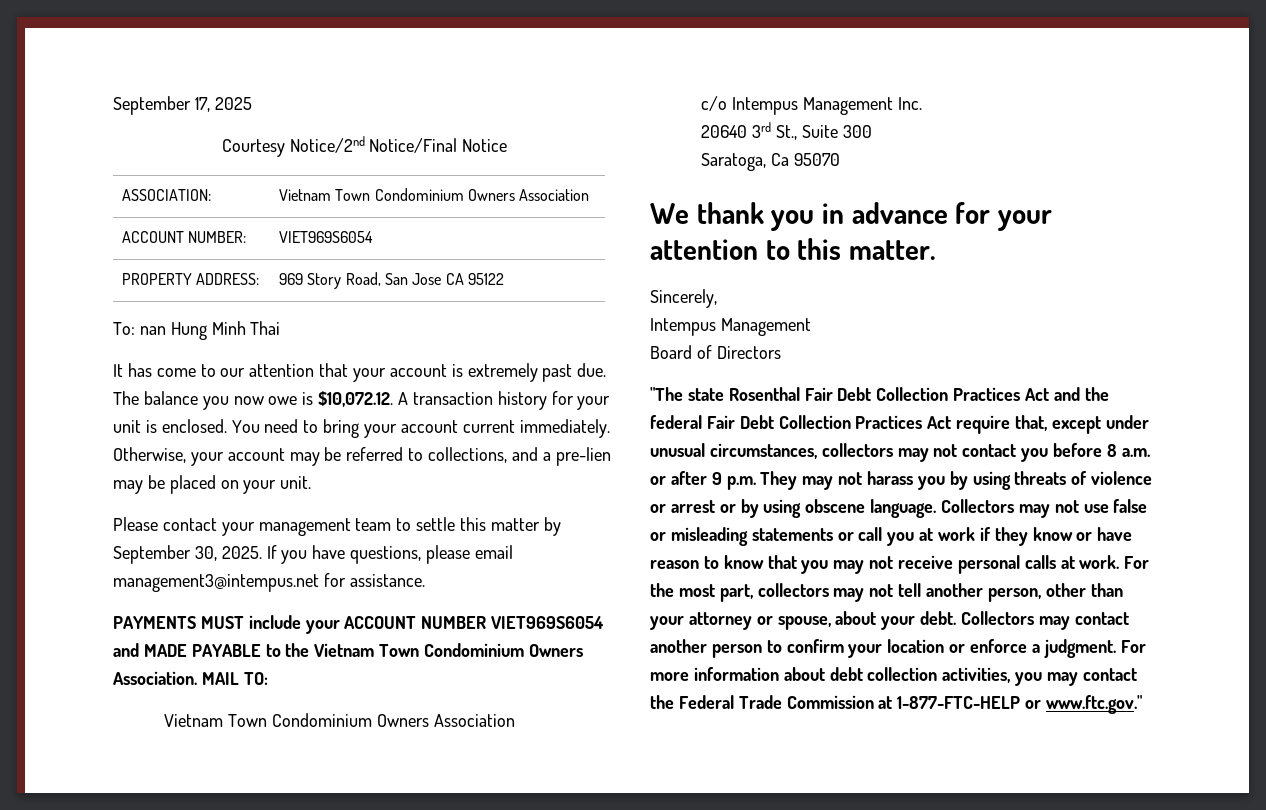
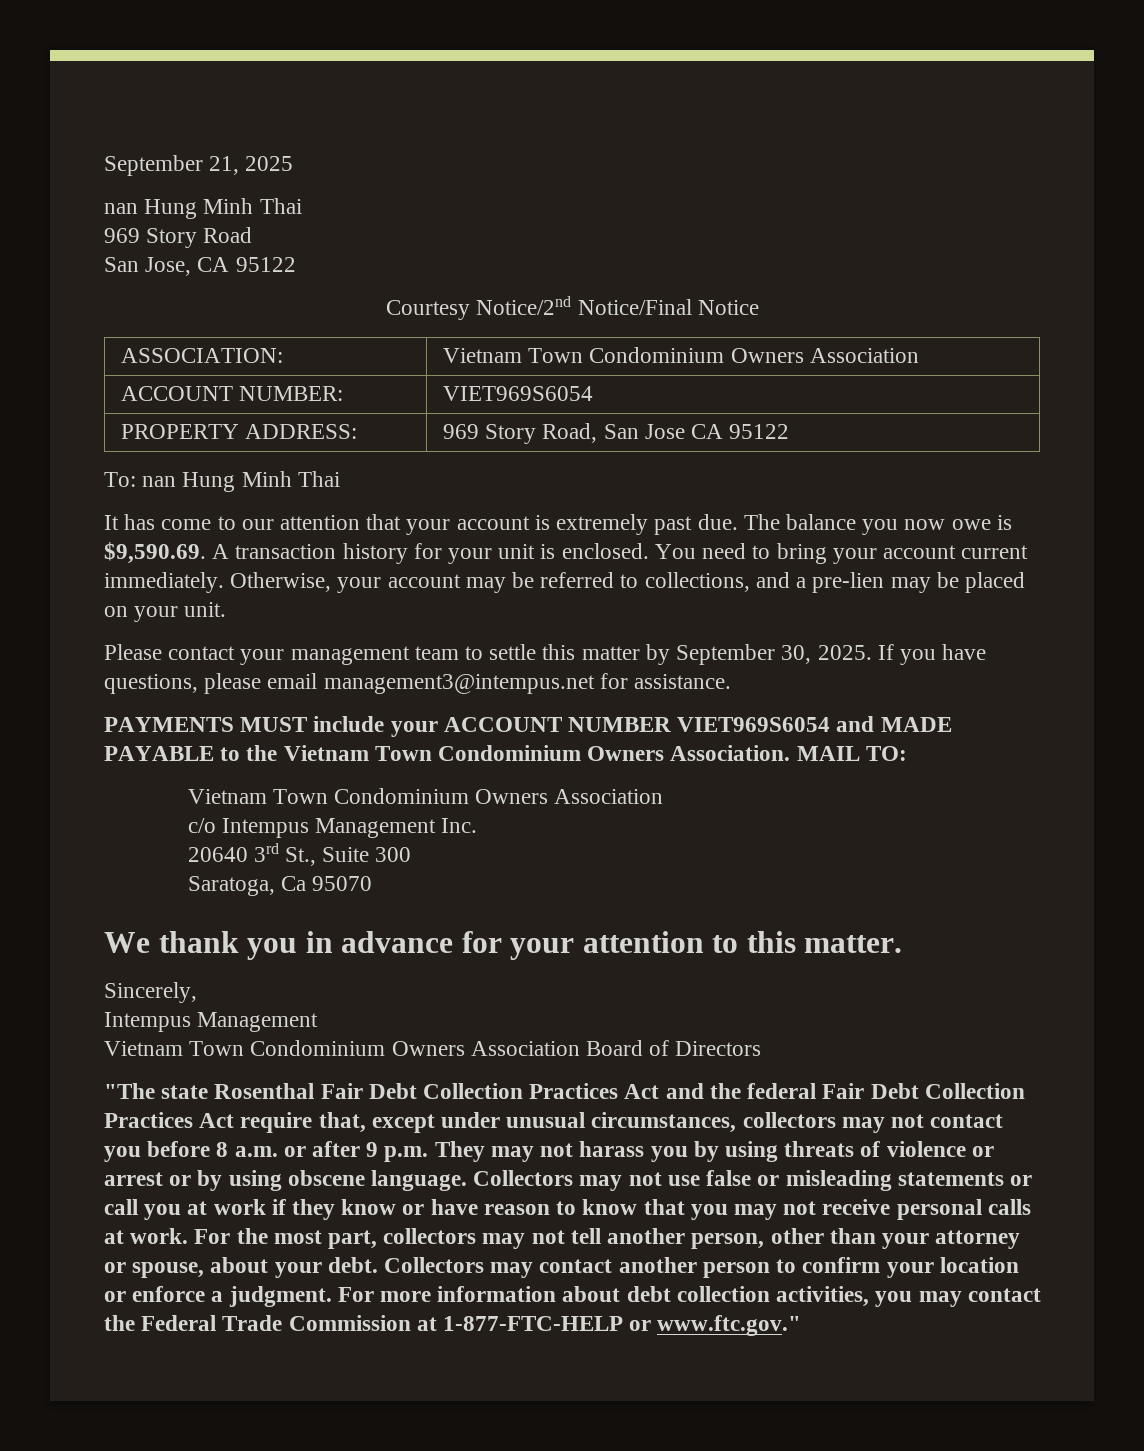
[113,96,210,115] September 17, -> [104,155,240,176] September 21,
(252, 103) none -> [104,198,302,219] [104,227,253,248] [104,257,296,276] // nan Hung Minh Thai // 969 Story Road // San Jose, CA 95122
[318,391,394,407] $10,072.12. -> [104,542,206,564] $9,590.69.
(811, 327) none -> [104,1040,580,1056] Vietnam Town Condominium Owners Association

